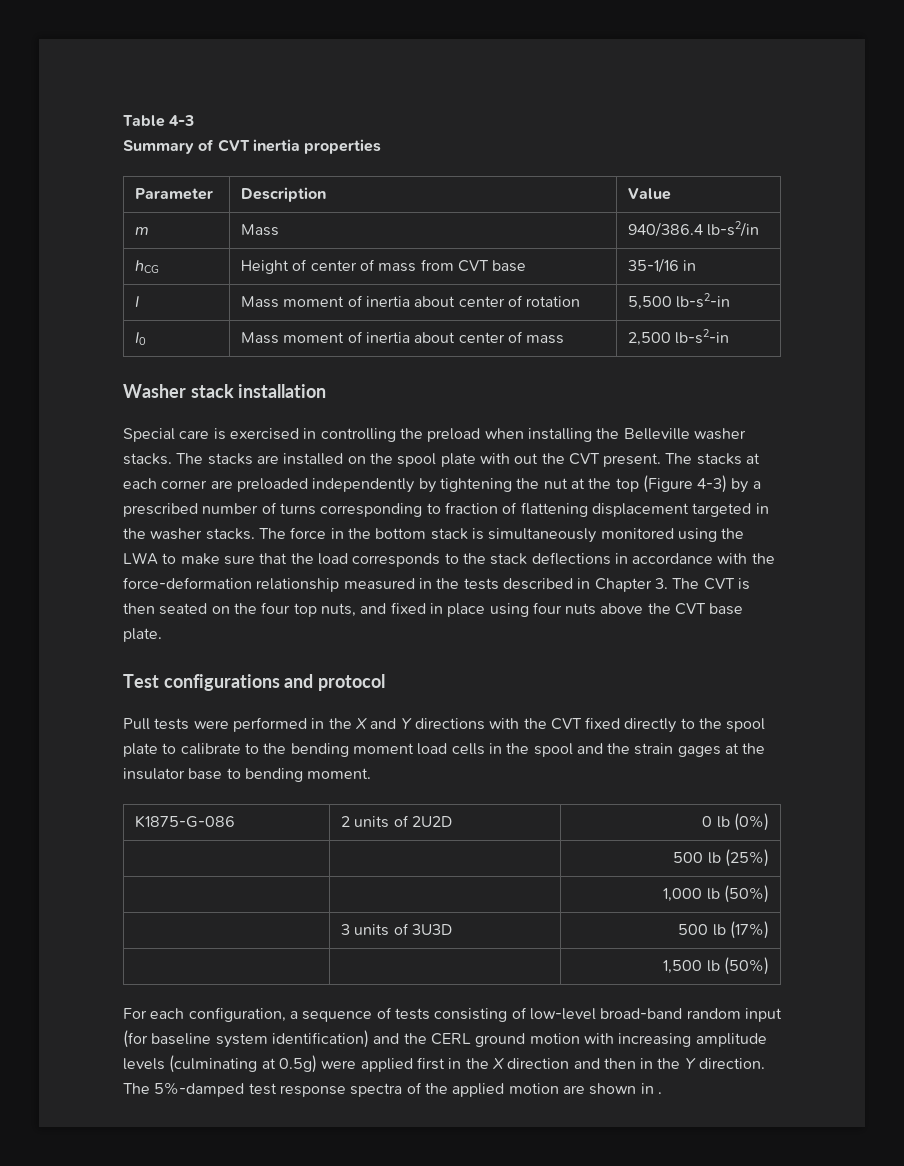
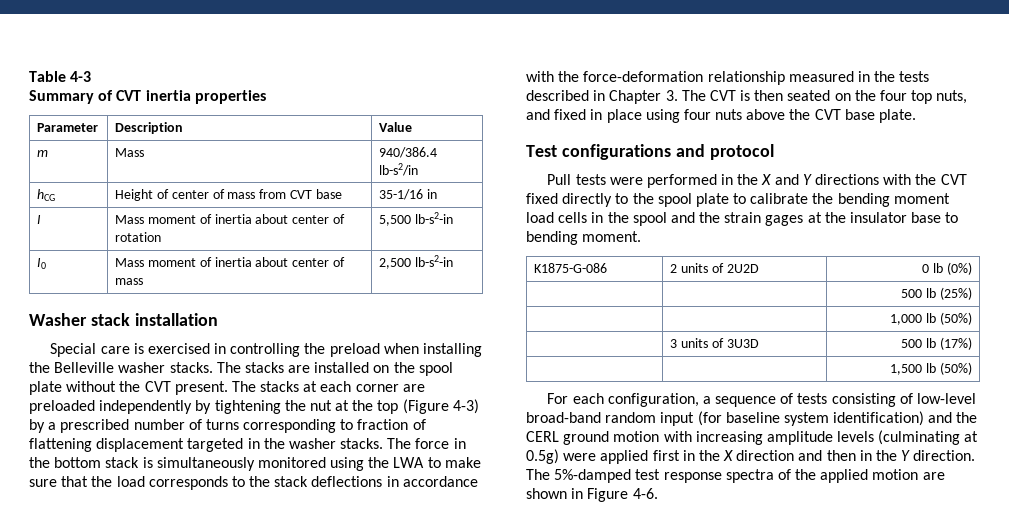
[479,453,539,464] with out -> [66,381,117,392] without
[244,743,259,754] to -> (809, 198) none
[657,1092,662,1094] . -> [587,488,658,502] Figure 4-6.

